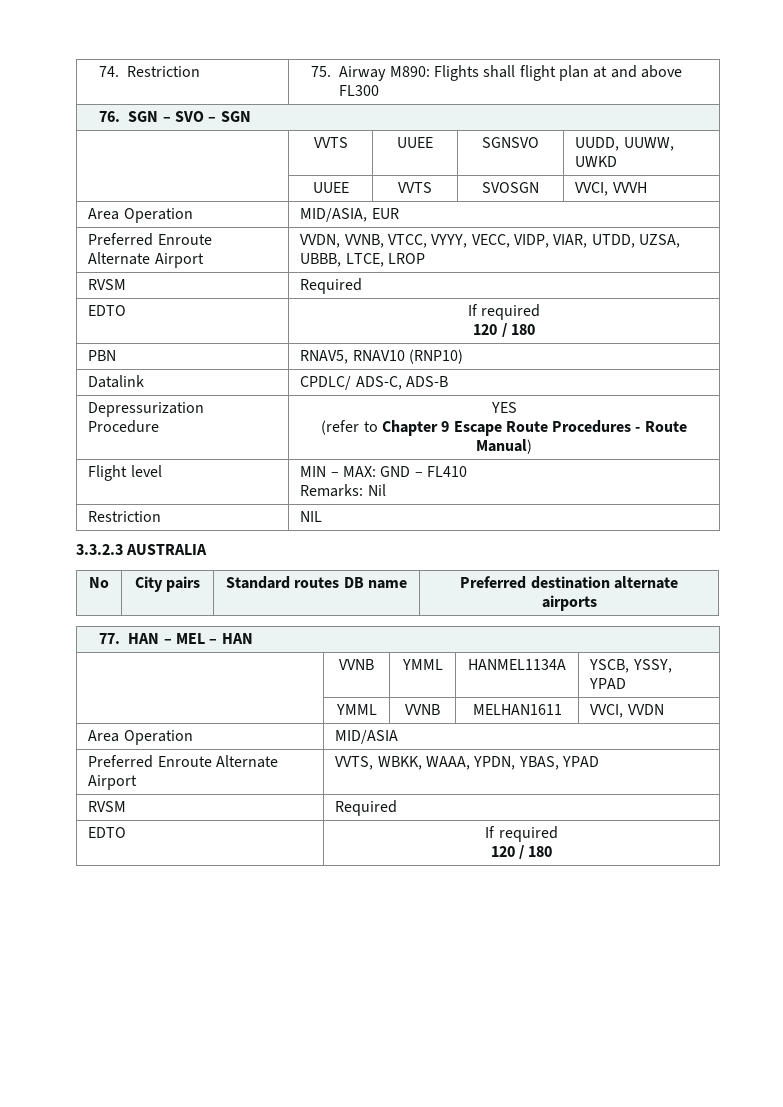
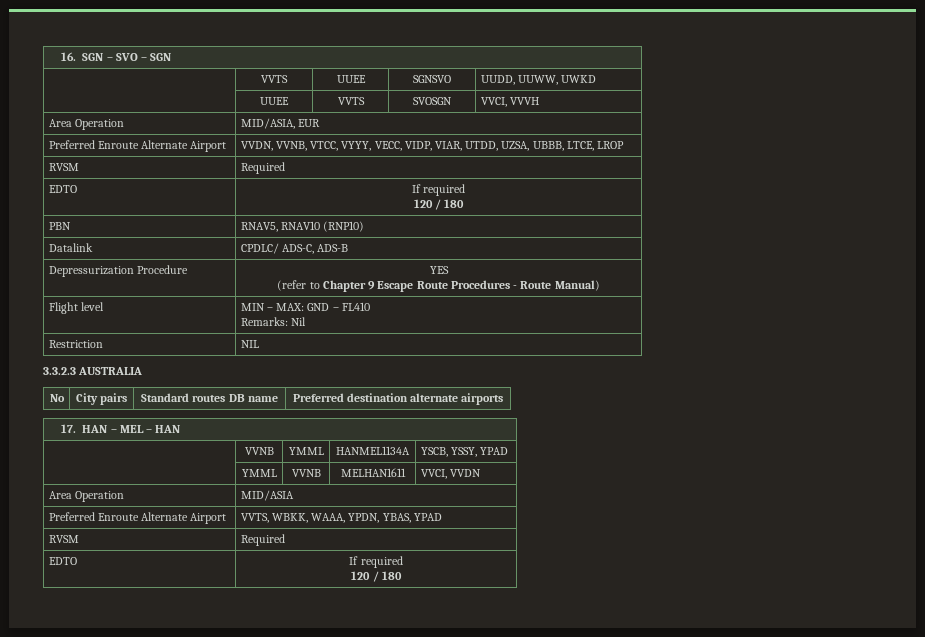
[99,66,201,77] [311,65,682,81] [339,85,380,96] [99,111,121,122] 74. Restriction | 75. Airway M890: Flights shall flight plan at and above FL300 // 76. -> [61,52,77,61] 16.
[99,633,121,644] 77. -> [61,424,77,433] 17.

